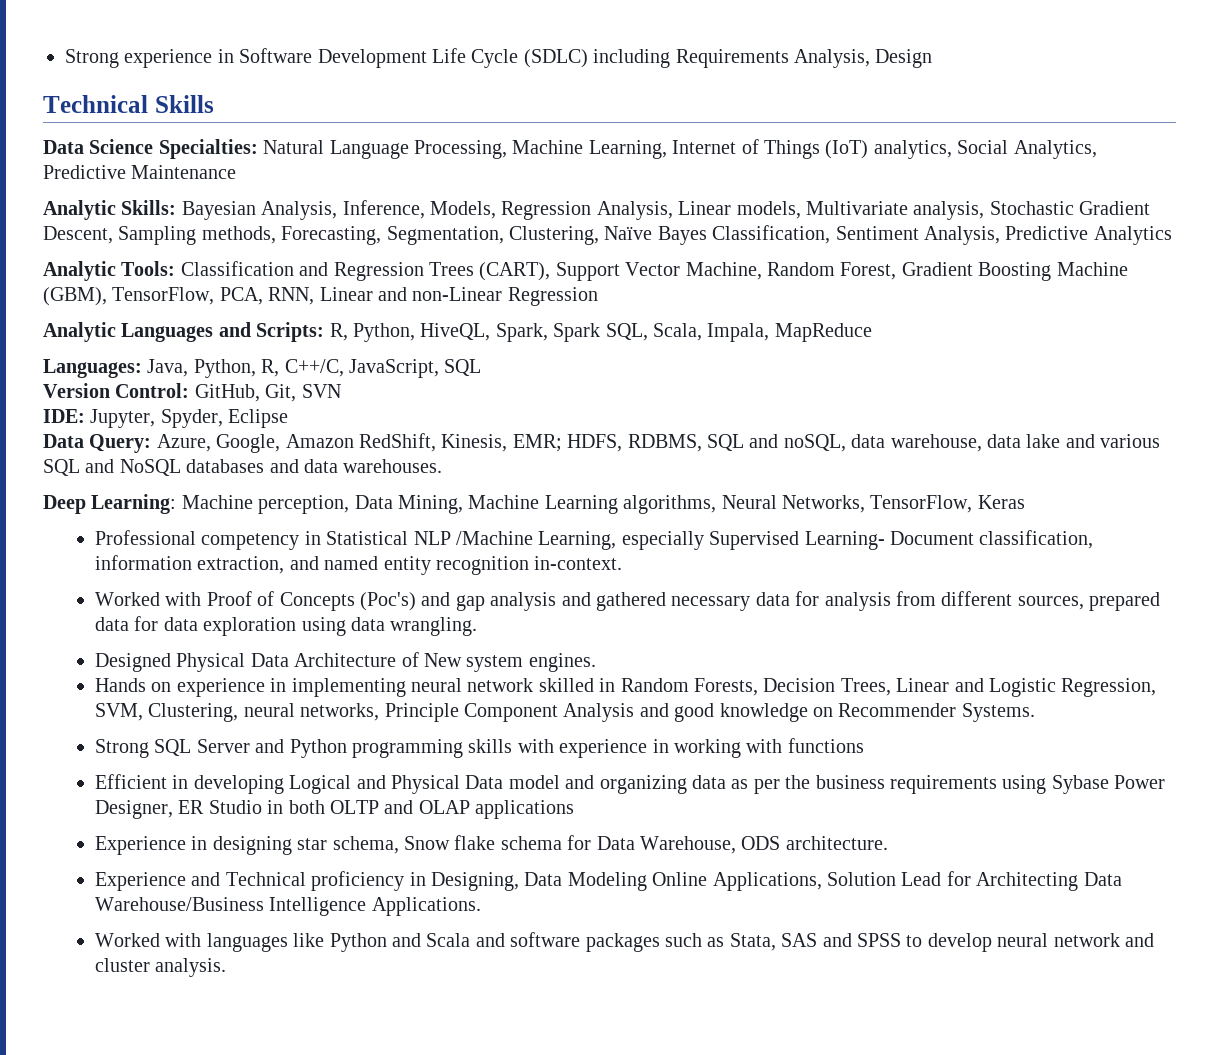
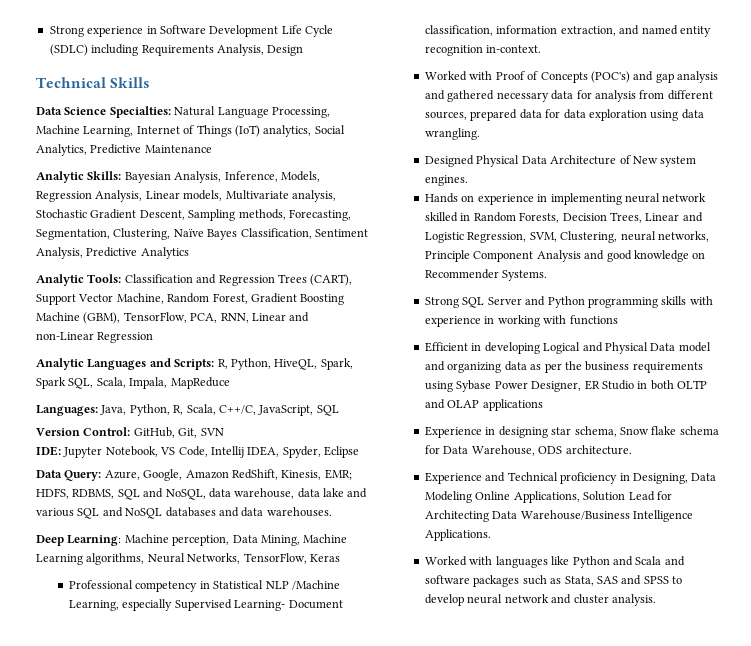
(280, 368) none -> [186,404,216,415] Scala,
[90,409,156,428] Jupyter, -> [63,446,280,458] Jupyter Notebook, VS Code, Intellij IDEA,
[783,434,846,452] noSQL, -> [165,489,206,500] NoSQL,
[360,592,417,611] (Poc's) -> [590,71,630,83] (POC's)

